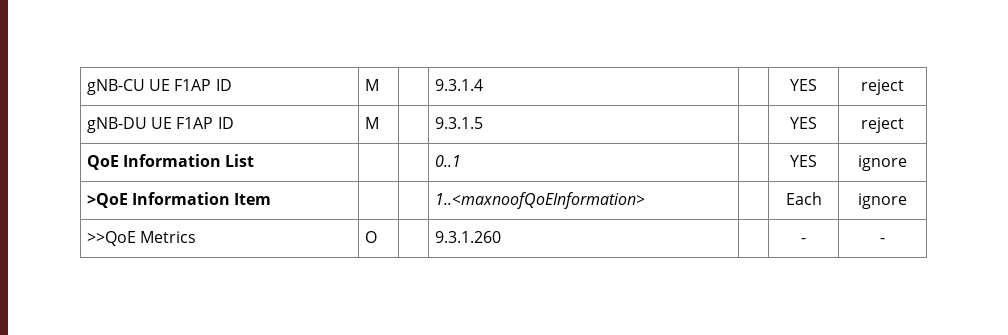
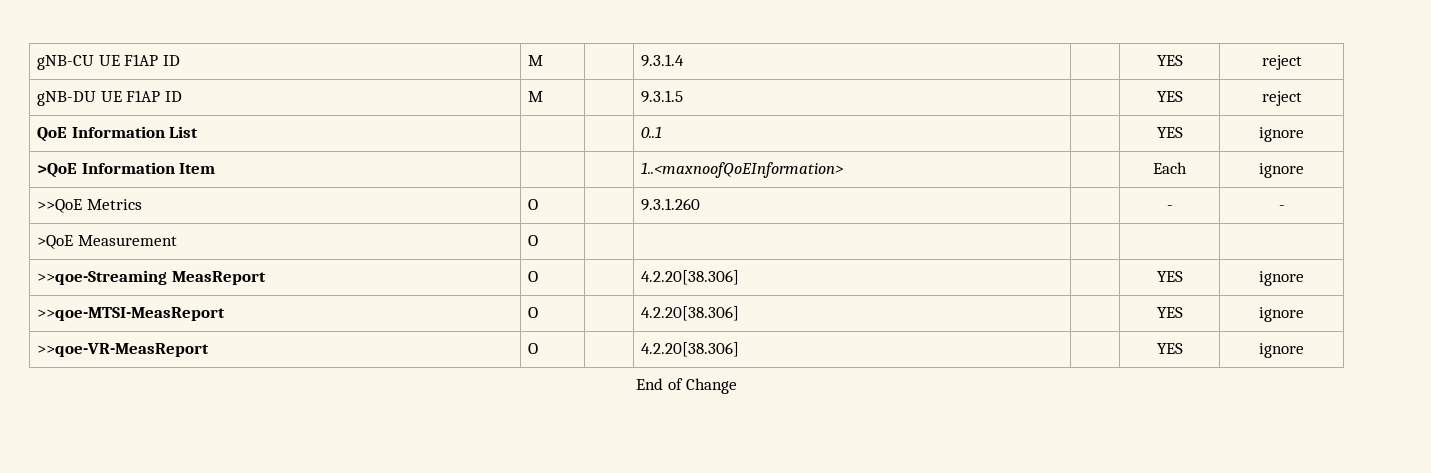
(885, 240) none -> [37,235,177,249] [528,235,539,246] [37,270,266,285] [528,271,539,282] [641,270,740,285] [1156,271,1183,282] [1259,271,1304,286] [37,307,226,321] [528,307,539,318] [641,306,740,321] [1156,307,1183,318] [1259,307,1304,322] [37,343,210,357] [528,343,539,354] [641,342,740,357] [1156,343,1183,354] [1259,343,1304,358] [636,378,737,394] // >QoE Measurement | O | | | | | // >>qoe-Streaming MeasReport | O | | 4.2.20[38.306] | | YES | ignore // >>qoe-MTSI-MeasReport | O | | 4.2.20[38.306] | | YES | ignore // >>qoe-VR-MeasReport | O | | 4.2.20[38.306] | | YES | ignore // End of Change

